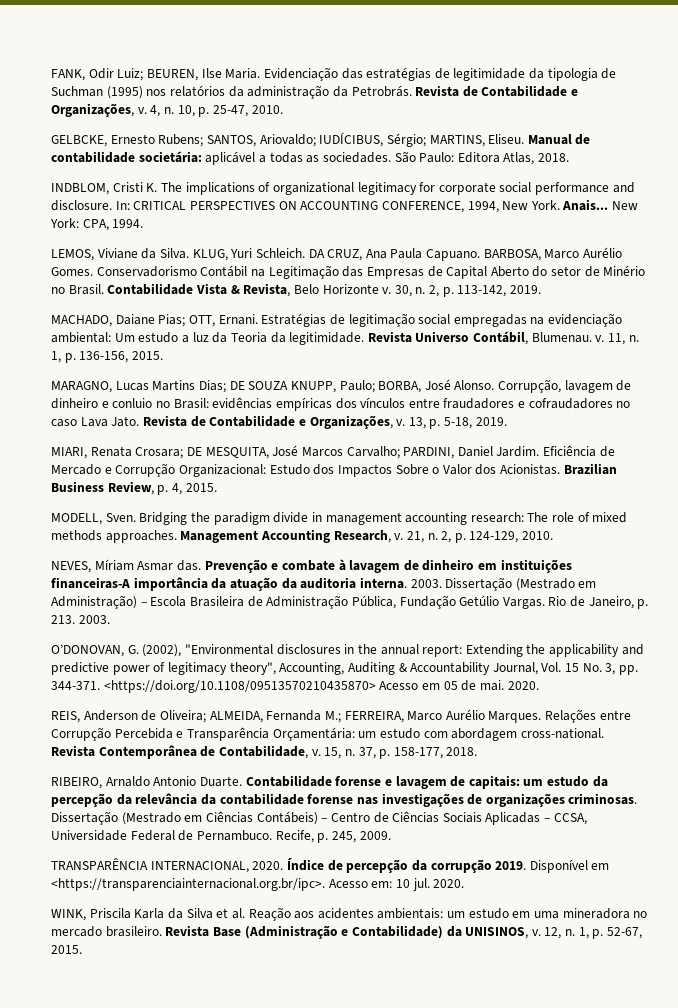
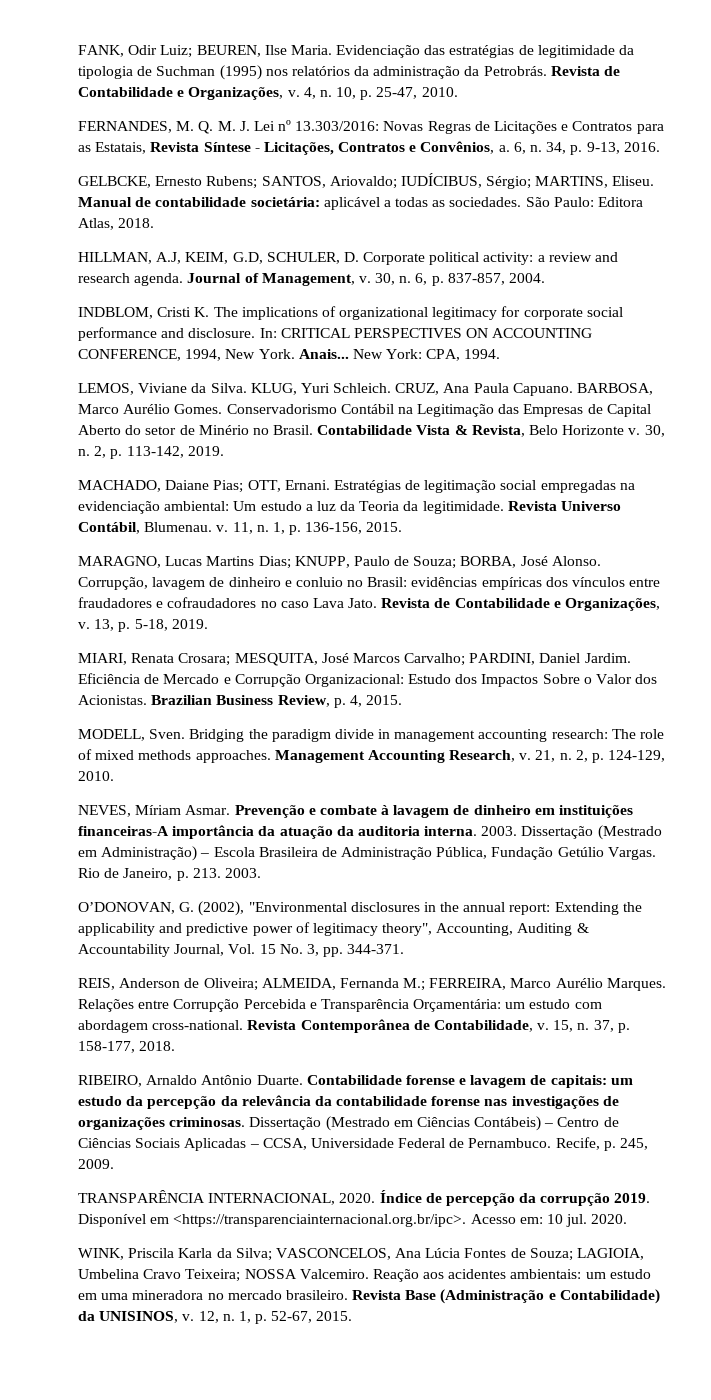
(283, 109) none -> [78,120,664,134] [78,141,660,155] // FERNANDES, M. Q. M. J. Lei nº 13.303/2016: Novas Regras de Licitações e Contratos para as Estatais, Revista Síntese - Licitações, Contratos e Convênios, a. 6, n. 34, p. 9-13, 2016.
(570, 157) none -> [78,252,619,265] [78,273,546,286] // HILLMAN, A.J, KEIM, G.D, SCHULER, D. Corporate political activity: a review and research agenda. Journal of Management, v. 30, n. 6, p. 837-857, 2004.
[308,249,325,258] DA -> (392, 388) none
[229,380,375,393] DE SOUZA KNUPP, Paulo; -> [294,556,457,569] KNUPP, Paulo de Souza;
[186,447,202,456] DE -> (231, 659) none
[137,560,201,571] Asmar das. -> [185,805,231,815] Asmar.
[103,680,539,693] <https://doi.org/10.1108/09513570210435870> Acesso em 05 de mai. 2020. -> (405, 949) none
[153,776,197,786] Antonio -> [201,1075,253,1085] Antônio
[186,908,245,919] Silva et al. -> [235,1248,645,1261] [78,1269,369,1282] Silva; VASCONCELOS, Ana Lúcia Fontes de Souza; LAGIOIA, Umbelina Cravo Teixeira; NOSSA Valcemiro.

